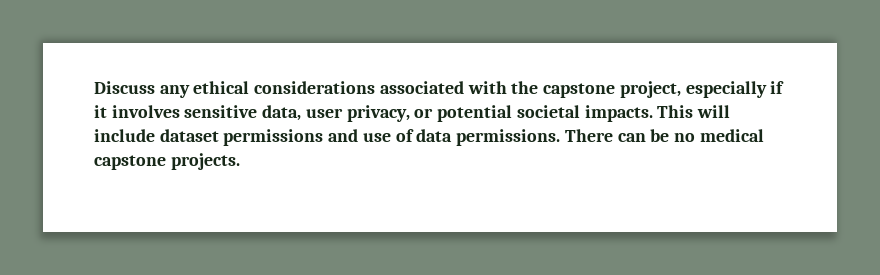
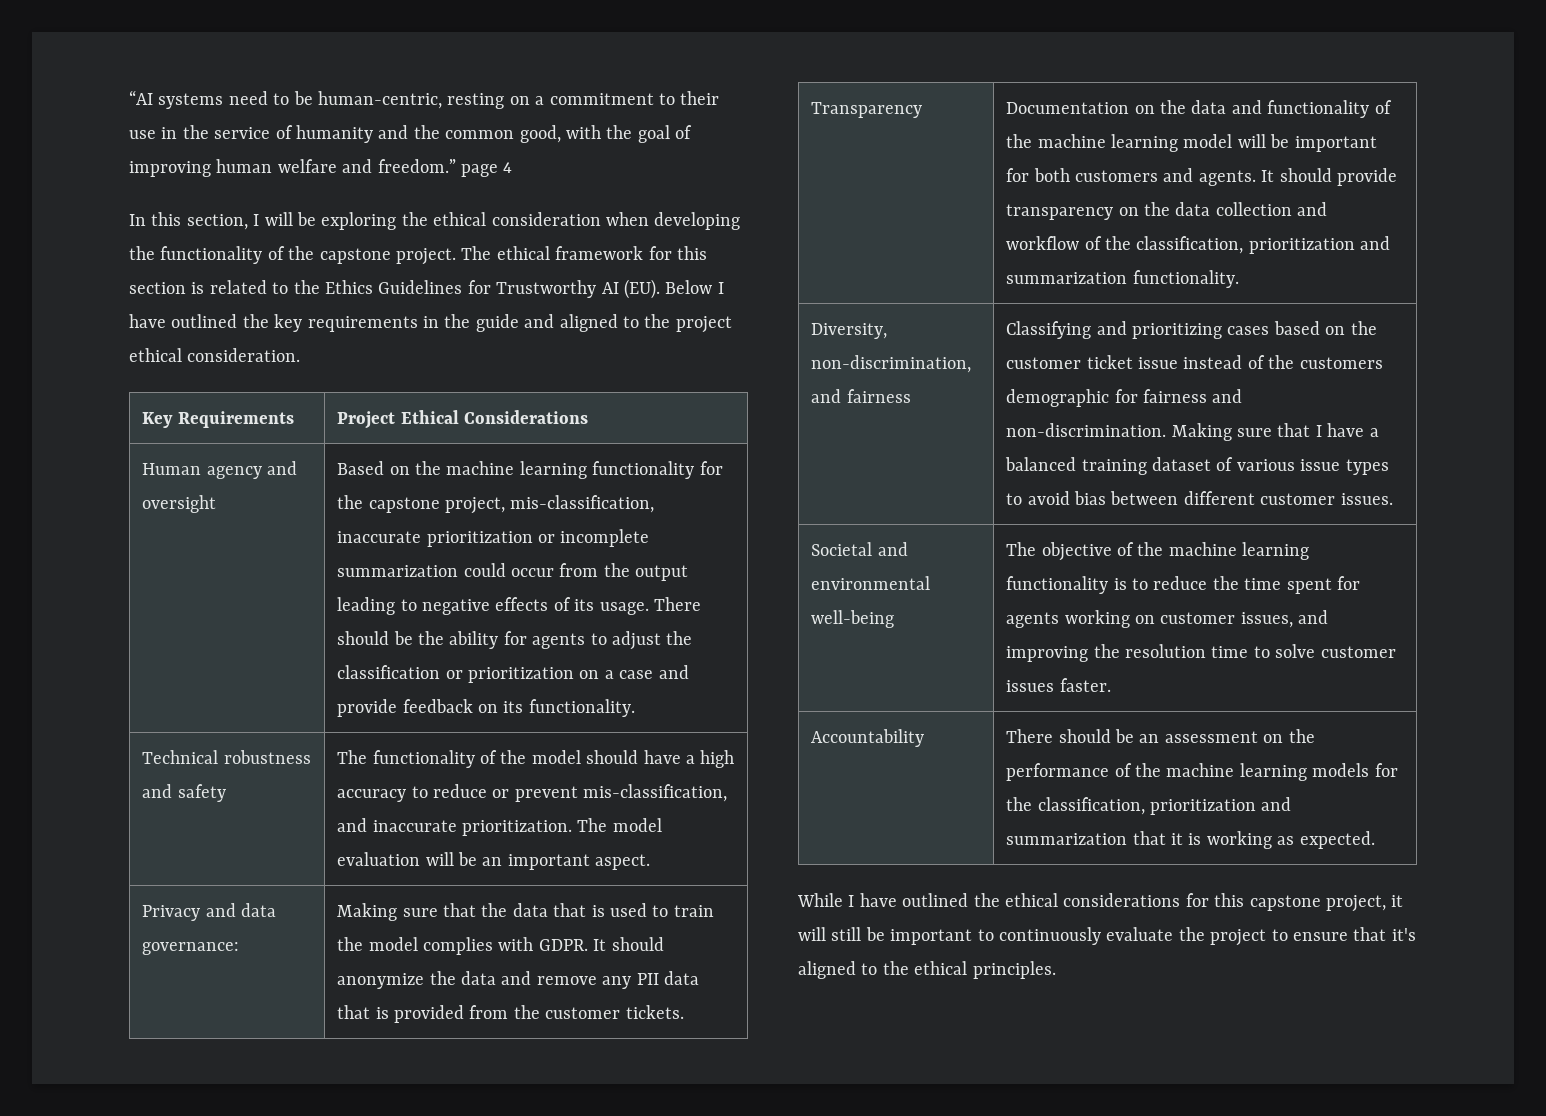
[94,81,785,98] [94,105,730,122] [94,129,764,146] [94,153,240,170] Discuss any ethical considerations associated with the capstone project, especially if it involves sensitive data, user privacy, or potential societal impacts. This will include dataset permissions and use of data permissions. There can be no medical capstone projects. -> [129,90,720,109] [129,125,693,143] [129,159,513,177] [129,212,741,230] [129,246,707,265] [129,279,724,299] [129,314,732,333] [129,348,301,362] [142,411,294,428] [337,410,589,429] [142,461,298,479] [142,495,217,513] [337,461,723,479] [337,495,655,514] [337,529,650,547] [337,563,689,581] [337,597,702,615] [337,631,693,650] [337,665,689,683] [337,699,635,717] [142,750,311,764] [142,784,226,802] [337,750,735,768] [337,784,728,802] [337,818,662,836] [337,852,651,870] [142,903,277,921] [142,942,240,955] [337,903,714,921] [337,937,664,955] [337,971,700,989] [337,1005,684,1023] [811,102,923,118] [1006,100,1392,118] [1006,134,1377,152] [1006,168,1398,186] [1006,202,1328,220] [1006,236,1391,254] [1006,270,1239,288] [811,323,888,339] [811,355,972,373] [811,389,911,403] [1006,321,1377,339] [1006,355,1383,369] [1006,389,1243,407] [1006,423,1379,441] [1005,457,1389,475] [1006,491,1393,505] [811,542,908,556] [811,576,931,590] [811,610,895,628] [1006,542,1310,561] [1006,576,1361,594] [1006,610,1329,628] [1006,644,1396,662] [1006,678,1111,692] [811,729,925,747] [1006,729,1315,743] [1006,763,1398,781] [1006,797,1292,815] [1006,831,1375,849] [797,893,1404,912] [798,927,1416,946] [798,961,1056,979] “AI systems need to be human-centric, resting on a commitment to their use in the service of humanity and the common good, with the goal of improving human welfare and freedom.” page 4 // In this section, I will be exploring the ethical consideration when developing the functionality of the capstone project. The ethical framework for this section is related to the Ethics Guidelines for Trustworthy AI (EU). Below I have outlined the key requirements in the guide and aligned to the project ethical consideration. // Key Requirements | Project Ethical Considerations // Human agency and oversight | Based on the machine learning functionality for the capstone project, mis-classification, inaccurate prioritization or incomplete summarization could occur from the output leading to negative effects of its usage. There should be the ability for agents to adjust the classification or prioritization on a case and provide feedback on its functionality. // Technical robustness and safety | The functionality of the model should have a high accuracy to reduce or prevent mis-classification, and inaccurate prioritization. The model evaluation will be an important aspect. // Privacy and data governance: | Making sure that the data that is used to train the model complies with GDPR. It should anonymize the data and remove any PII data that is provided from the customer tickets. // Transparency | Documentation on the data and functionality of the machine learning model will be important for both customers and agents. It should provide transparency on the data collection and workflow of the classification, prioritization and summarization functionality. // Diversity, non-discrimination, and fairness | Classifying and prioritizing cases based on the customer ticket issue instead of the customers demographic for fairness and non-discrimination. Making sure that I have a balanced training dataset of various issue types to avoid bias between different customer issues. // Societal and environmental well-being | The objective of the machine learning functionality is to reduce the time spent for agents working on customer issues, and improving the resolution time to solve customer issues faster. // Accountability | There should be an assessment on the performance of the machine learning models for the classification, prioritization and summarization that it is working as expected. // While I have outlined the ethical considerations for this capstone project, it will still be important to continuously evaluate the project to ensure that it's aligned to the ethical principles.

